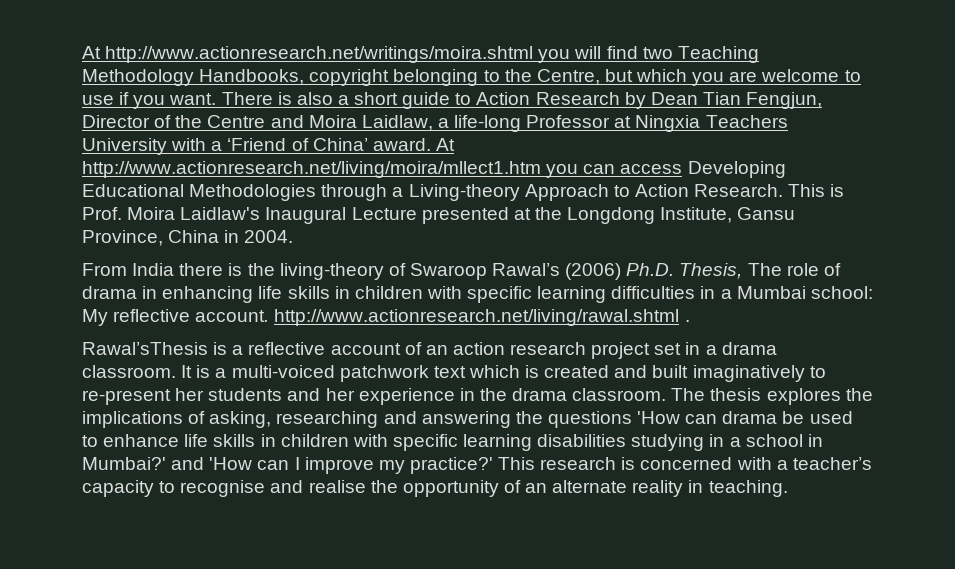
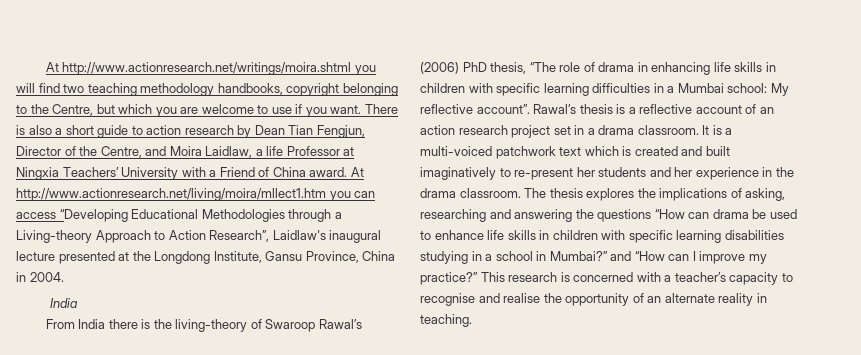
[677,46,759,63] [82,69,305,86] Teaching Methodology Handbooks, -> [87,83,283,96] teaching methodology handbooks,
[476,92,620,105] Action Research -> [146,125,234,135] action research
[207,115,266,128] Centre -> [100,146,142,158] Centre,
[454,115,522,132] life-long -> [266,146,284,156] life
[705,115,788,128] Teachers -> [62,167,119,177] Teachers’
[227,138,368,151] ‘Friend of China’ -> [219,167,306,177] Friend of China
[687,161,786,178] Developing -> [59,209,128,222] “Developing
[694,184,845,197] [82,207,417,224] Research. This is Prof. Moira Laidlaw's Inaugural Lecture -> [209,230,382,243] [16,251,55,261] Research”, Laidlaw's inaugural lecture
(294, 236) none -> [49,298,78,308] // India
[626,263,782,279] Ph.D. Thesis, The -> [462,62,556,74] PhD thesis, “The
[195,309,690,326] [82,342,208,355] account. http://www.actionresearch.net/living/rawal.shtml . // Rawal’sThesis -> [476,104,613,114] account”. Rawal’s thesis
[637,411,681,424] 'How -> [654,209,685,219] “How
[82,457,253,470] Mumbai?' and 'How -> [549,251,665,261] Mumbai?” and “How
[409,457,493,474] practice?' -> [420,272,478,285] practice?”

